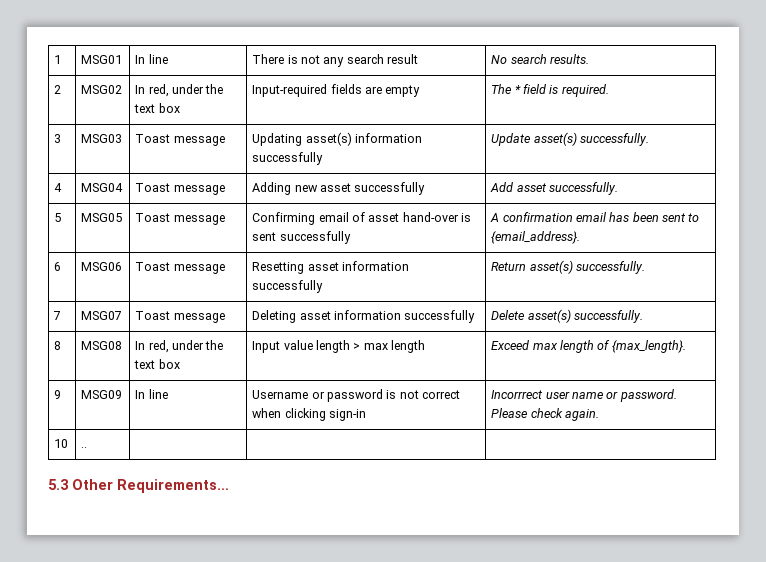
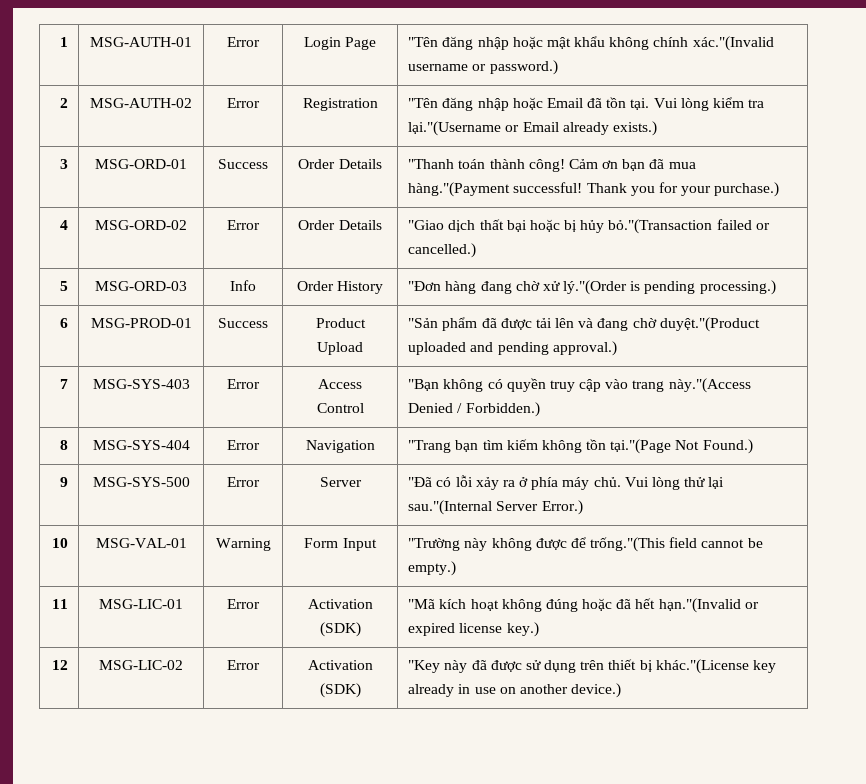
[54,55,62,64] [81,55,123,64] [135,54,168,64] [252,54,419,67] [491,54,589,64] [54,85,62,94] [81,85,123,94] [135,84,224,97] [134,103,180,113] [252,84,421,97] [491,84,609,97] [54,134,62,143] [81,134,123,143] [135,134,225,146] [252,132,422,146] [252,152,324,165] [491,132,649,146] [54,183,63,192] [81,183,124,192] [135,183,225,195] [252,182,426,195] [490,182,618,195] [54,213,62,222] [81,213,123,222] [135,213,225,225] [252,212,472,225] [252,231,351,244] [490,212,700,222] [491,231,581,244] [54,262,62,271] [81,262,123,271] [135,262,225,274] [252,261,409,274] [252,280,324,293] [491,260,645,274] [53,311,62,320] [81,311,123,320] [135,311,225,323] [252,310,476,323] [491,309,643,323] [54,341,62,350] [81,341,123,350] [135,340,224,353] [134,359,180,369] [252,340,426,353] [491,340,686,353] [54,390,62,399] [81,390,123,399] [135,389,168,399] [252,389,461,402] [252,408,366,421] [491,389,677,402] [491,408,599,421] [54,439,69,448] [81,447,88,448] [48,479,229,493] 1 | MSG01 | In line | There is not any search result | No search results. // 2 | MSG02 | In red, under the text box | Input-required fields are empty | The * field is required. // 3 | MSG03 | Toast message | Updating asset(s) information successfully | Update asset(s) successfully. // 4 | MSG04 | Toast message | Adding new asset successfully | Add asset successfully. // 5 | MSG05 | Toast message | Confirming email of asset hand-over is sent successfully | A confirmation email has been sent to {email_address}. // 6 | MSG06 | Toast message | Resetting asset information successfully | Return asset(s) successfully. // 7 | MSG07 | Toast message | Deleting asset information successfully | Delete asset(s) successfully. // 8 | MSG08 | In red, under the text box | Input value length > max length | Exceed max length of {max_length}. // 9 | MSG09 | In line | Username or password is not correct when clicking sign-in | Incorrrect user name or password. Please check again. // 10 | .. | | | // 5.3 Other Requirements… -> [59,37,68,47] [90,37,192,47] [227,37,260,47] [303,37,377,50] [408,36,774,51] [408,60,558,75] [59,98,68,108] [90,98,192,108] [227,98,260,108] [302,98,378,111] [408,97,765,111] [408,121,657,136] [59,159,68,169] [95,159,187,169] [218,159,268,169] [298,159,382,169] [408,159,696,172] [408,182,780,197] [59,220,68,230] [95,220,187,230] [227,220,260,230] [298,220,382,230] [408,219,770,234] [408,243,477,258] [59,281,68,291] [95,281,187,291] [230,280,256,291] [296,281,384,294] [408,280,776,295] [59,318,68,328] [90,318,192,328] [218,318,268,328] [315,318,366,328] [316,342,363,355] [408,317,760,332] [408,341,617,356] [59,379,68,389] [92,379,190,389] [227,379,260,389] [317,379,362,389] [316,403,364,413] [408,378,751,393] [408,402,540,417] [59,440,68,450] [92,440,190,450] [227,440,260,450] [305,440,375,453] [408,439,753,454] [59,477,68,487] [92,477,190,487] [227,477,260,487] [319,477,362,487] [408,475,725,490] [408,500,583,515] [51,538,68,548] [95,538,187,548] [215,538,271,551] [304,538,377,551] [408,537,763,552] [408,561,457,576] [51,599,68,609] [99,599,183,609] [227,599,260,609] [307,599,373,609] [319,622,361,637] [408,598,759,613] [408,622,539,637] [51,660,68,670] [99,660,183,670] [227,660,260,670] [307,660,373,670] [319,683,361,698] [408,659,777,674] [408,683,622,698] 1 | MSG-AUTH-01 | Error | Login Page | "Tên đăng nhập hoặc mật khẩu không chính xác."(Invalid username or password.) // 2 | MSG-AUTH-02 | Error | Registration | "Tên đăng nhập hoặc Email đã tồn tại. Vui lòng kiểm tra lại."(Username or Email already exists.) // 3 | MSG-ORD-01 | Success | Order Details | "Thanh toán thành công! Cảm ơn bạn đã mua hàng."(Payment successful! Thank you for your purchase.) // 4 | MSG-ORD-02 | Error | Order Details | "Giao dịch thất bại hoặc bị hủy bỏ."(Transaction failed or cancelled.) // 5 | MSG-ORD-03 | Info | Order History | "Đơn hàng đang chờ xử lý."(Order is pending processing.) // 6 | MSG-PROD-01 | Success | Product Upload | "Sản phẩm đã được tải lên và đang chờ duyệt."(Product uploaded and pending approval.) // 7 | MSG-SYS-403 | Error | Access Control | "Bạn không có quyền truy cập vào trang này."(Access Denied / Forbidden.) // 8 | MSG-SYS-404 | Error | Navigation | "Trang bạn tìm kiếm không tồn tại."(Page Not Found.) // 9 | MSG-SYS-500 | Error | Server | "Đã có lỗi xảy ra ở phía máy chủ. Vui lòng thử lại sau."(Internal Server Error.) // 10 | MSG-VAL-01 | Warning | Form Input | "Trường này không được để trống."(This field cannot be empty.) // 11 | MSG-LIC-01 | Error | Activation (SDK) | "Mã kích hoạt không đúng hoặc đã hết hạn."(Invalid or expired license key.) // 12 | MSG-LIC-02 | Error | Activation (SDK) | "Key này đã được sử dụng trên thiết bị khác."(License key already in use on another device.)

